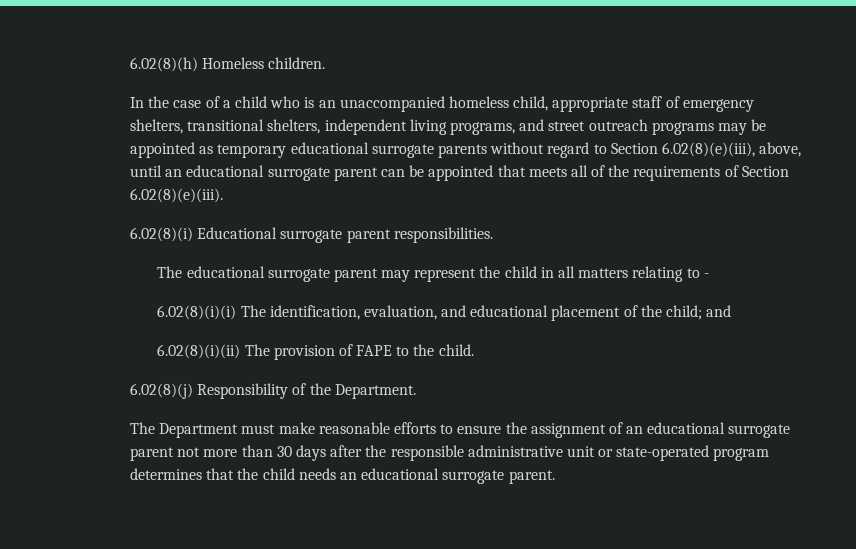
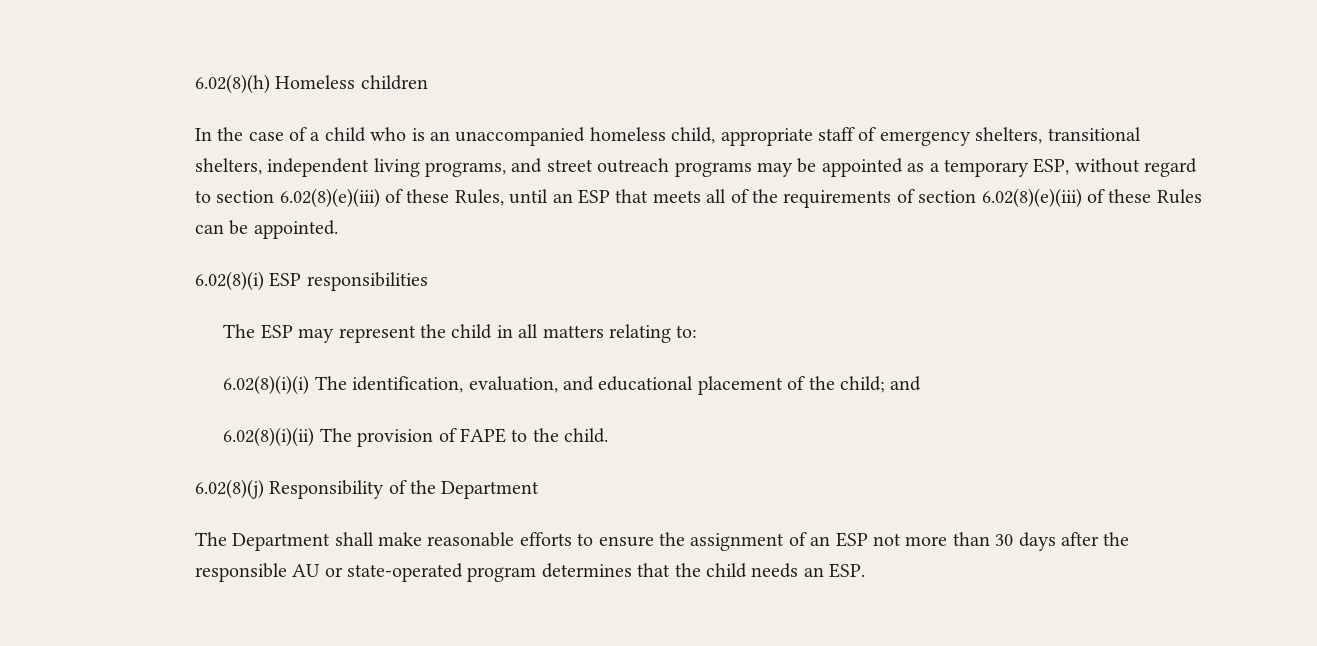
[268,57,326,69] children. -> [360,75,428,90] children
[217,142,802,158] [130,165,494,181] temporary educational surrogate parents without regard to Section 6.02(8)(e)(iii), above, until an educational surrogate parent can be appointed -> [929,158,1198,177] [194,188,610,208] a temporary ESP, without regard to section 6.02(8)(e)(iii) of these Rules, until an ESP
[741,166,789,177] [130,188,224,203] [130,227,493,243] [157,266,378,282] Section 6.02(8)(e)(iii). // 6.02(8)(i) Educational surrogate parent responsibilities. // The educational surrogate parent -> [918,188,1202,208] [194,220,338,239] [194,271,428,291] [223,324,293,339] section 6.02(8)(e)(iii) of these Rules can be appointed. // 6.02(8)(i) ESP responsibilities // The ESP
[686,268,709,278] to - -> [676,325,698,338] to:
[334,384,416,399] Department. -> [441,481,540,499] Department
[241,424,276,434] must -> [334,532,374,546] shall
[647,422,791,438] [130,447,175,461] educational surrogate parent -> [835,532,868,547] ESP
[467,445,595,457] administrative unit -> [292,564,321,577] AU
[361,468,555,484] educational surrogate parent. -> [829,563,866,578] ESP.

